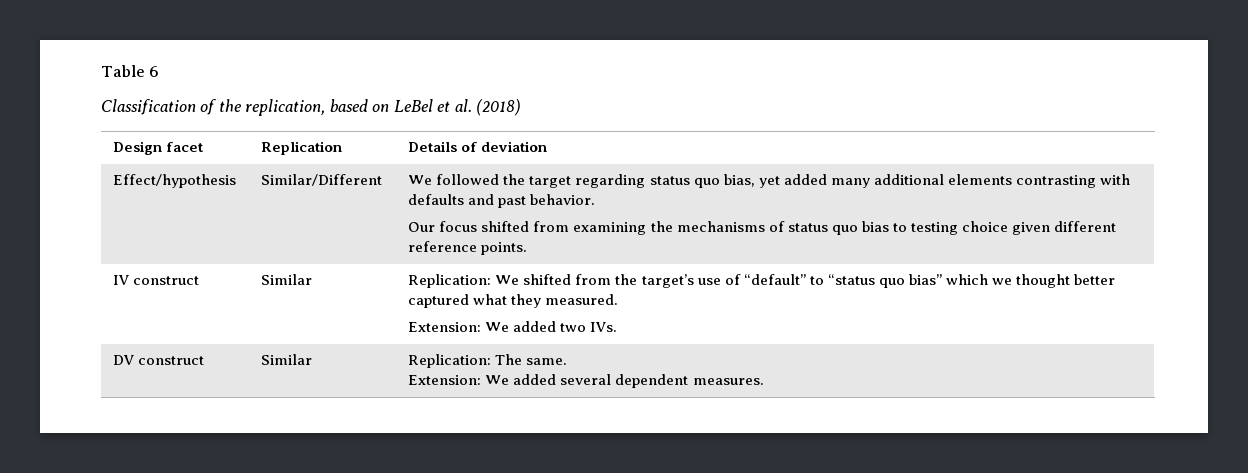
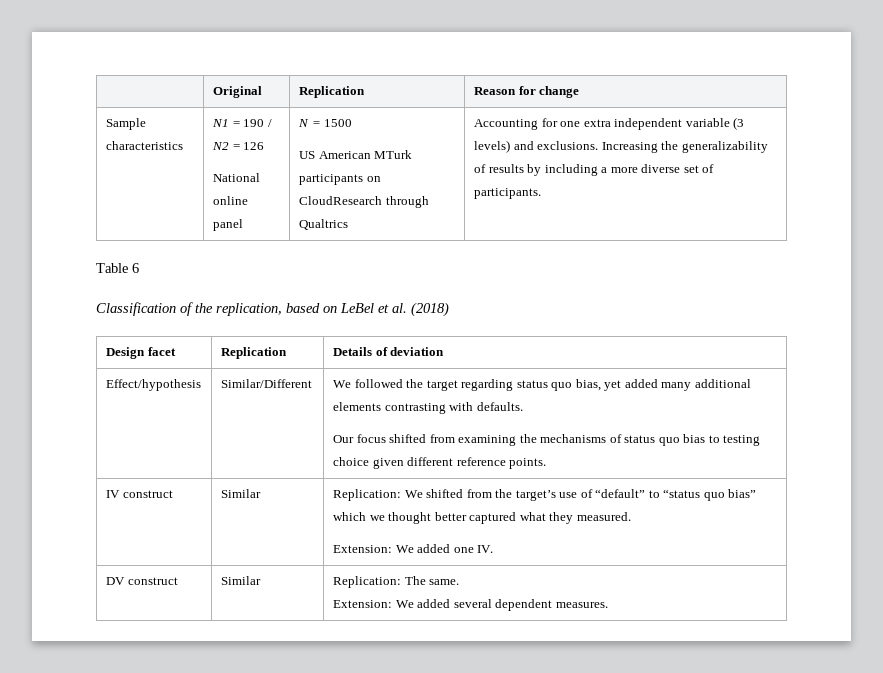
(101, 71) none -> [212,86,262,98] [298,86,365,98] [473,86,580,98] [105,118,146,130] [105,141,183,150] [211,119,272,127] [211,142,265,150] [212,173,260,182] [212,196,248,205] [212,219,243,231] [297,119,353,127] [298,150,413,159] [298,174,381,185] [298,196,429,208] [298,219,348,230] [473,117,745,130] [473,140,768,153] [473,164,715,176] [473,188,541,199] | Original | Replication | Reason for change // Sample characteristics | N1 = 190 / N2 = 126 // National online panel | N = 1500 // US American MTurk participants on CloudResearch through Qualtrics | Accounting for one extra independent variable (3 levels) and exclusions. Increasing the generalizability of results by including a more diverse set of participants. //
[408,194,596,208] defaults and past behavior. -> [476,402,523,411] defaults.
[560,322,618,332] two IVs. -> [453,545,494,553] one IV.

